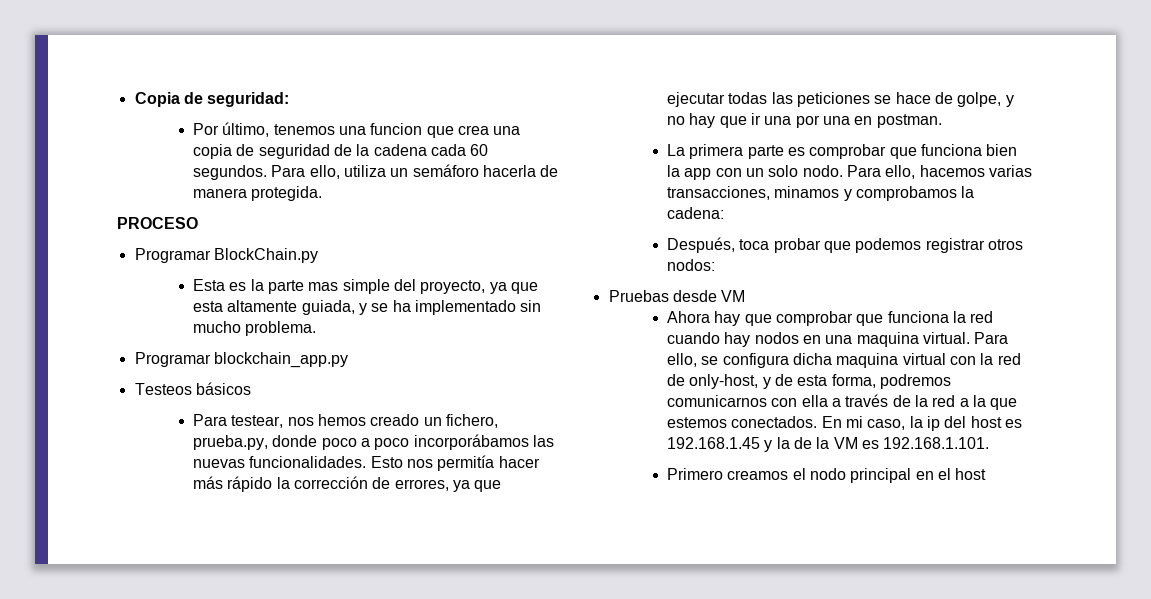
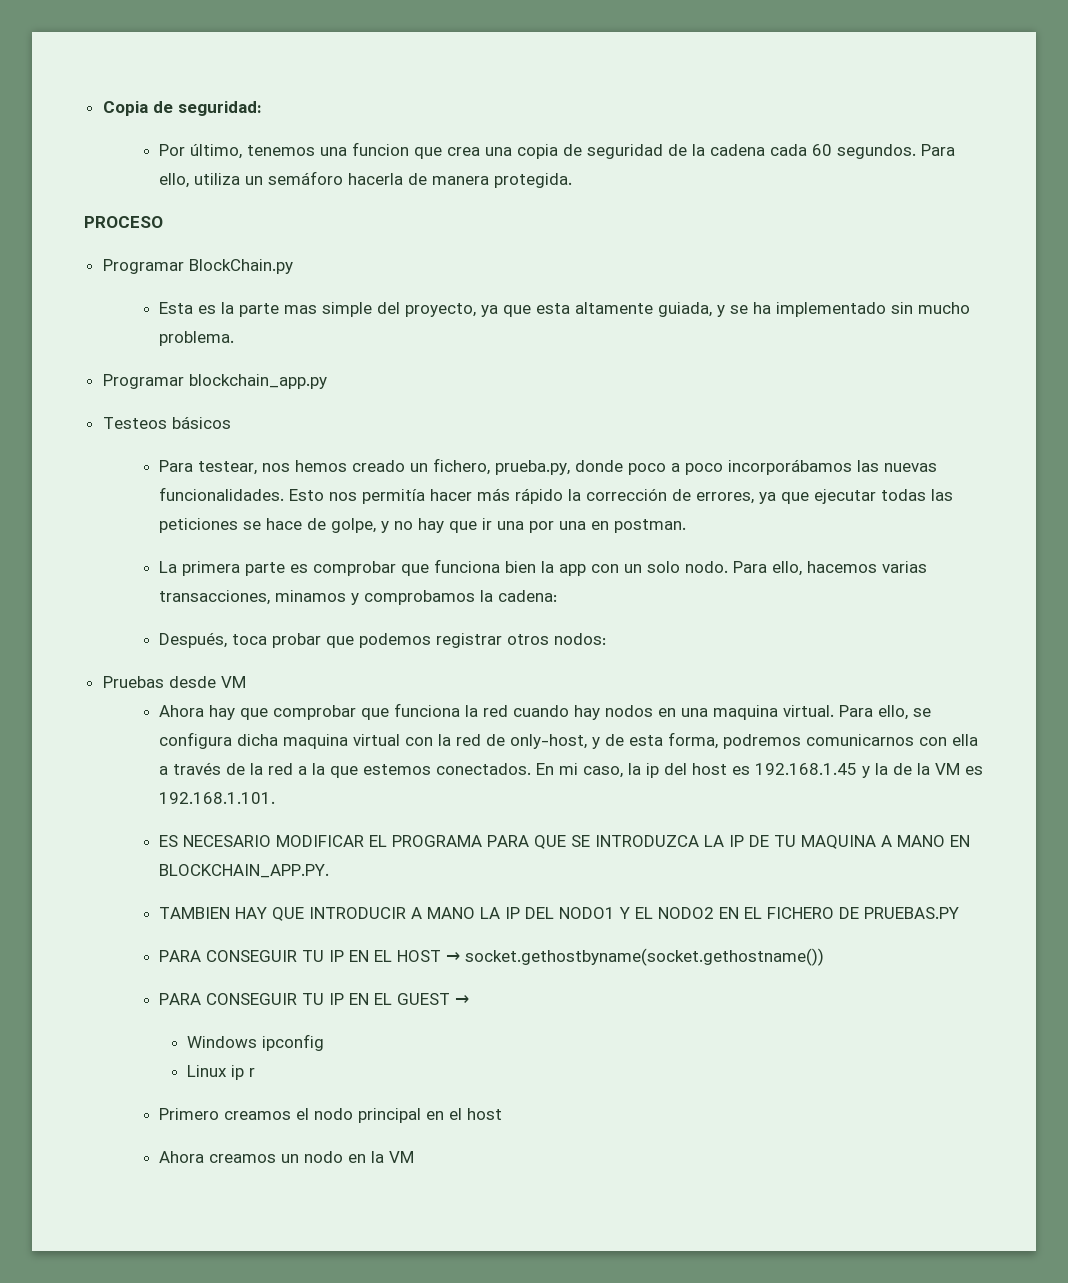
(990, 443) none -> [158,835,970,849] [158,864,329,878] [158,907,959,921] [158,948,824,966] [158,993,469,1005] [186,1034,324,1051] [186,1065,255,1080] // ES NECESARIO MODIFICAR EL PROGRAMA PARA QUE SE INTRODUZCA LA IP DE TU MAQUINA A MANO EN BLOCKCHAIN_APP.PY. // TAMBIEN HAY QUE INTRODUCIR A MANO LA IP DEL NODO1 Y EL NODO2 EN EL FICHERO DE PRUEBAS.PY // PARA CONSEGUIR TU IP EN EL HOST → socket.gethostbyname(socket.gethostname()) // PARA CONSEGUIR TU IP EN EL GUEST → // Windows ipconfig // Linux ip r
(987, 474) none -> [158,1151,414,1163] // Ahora creamos un nodo en la VM

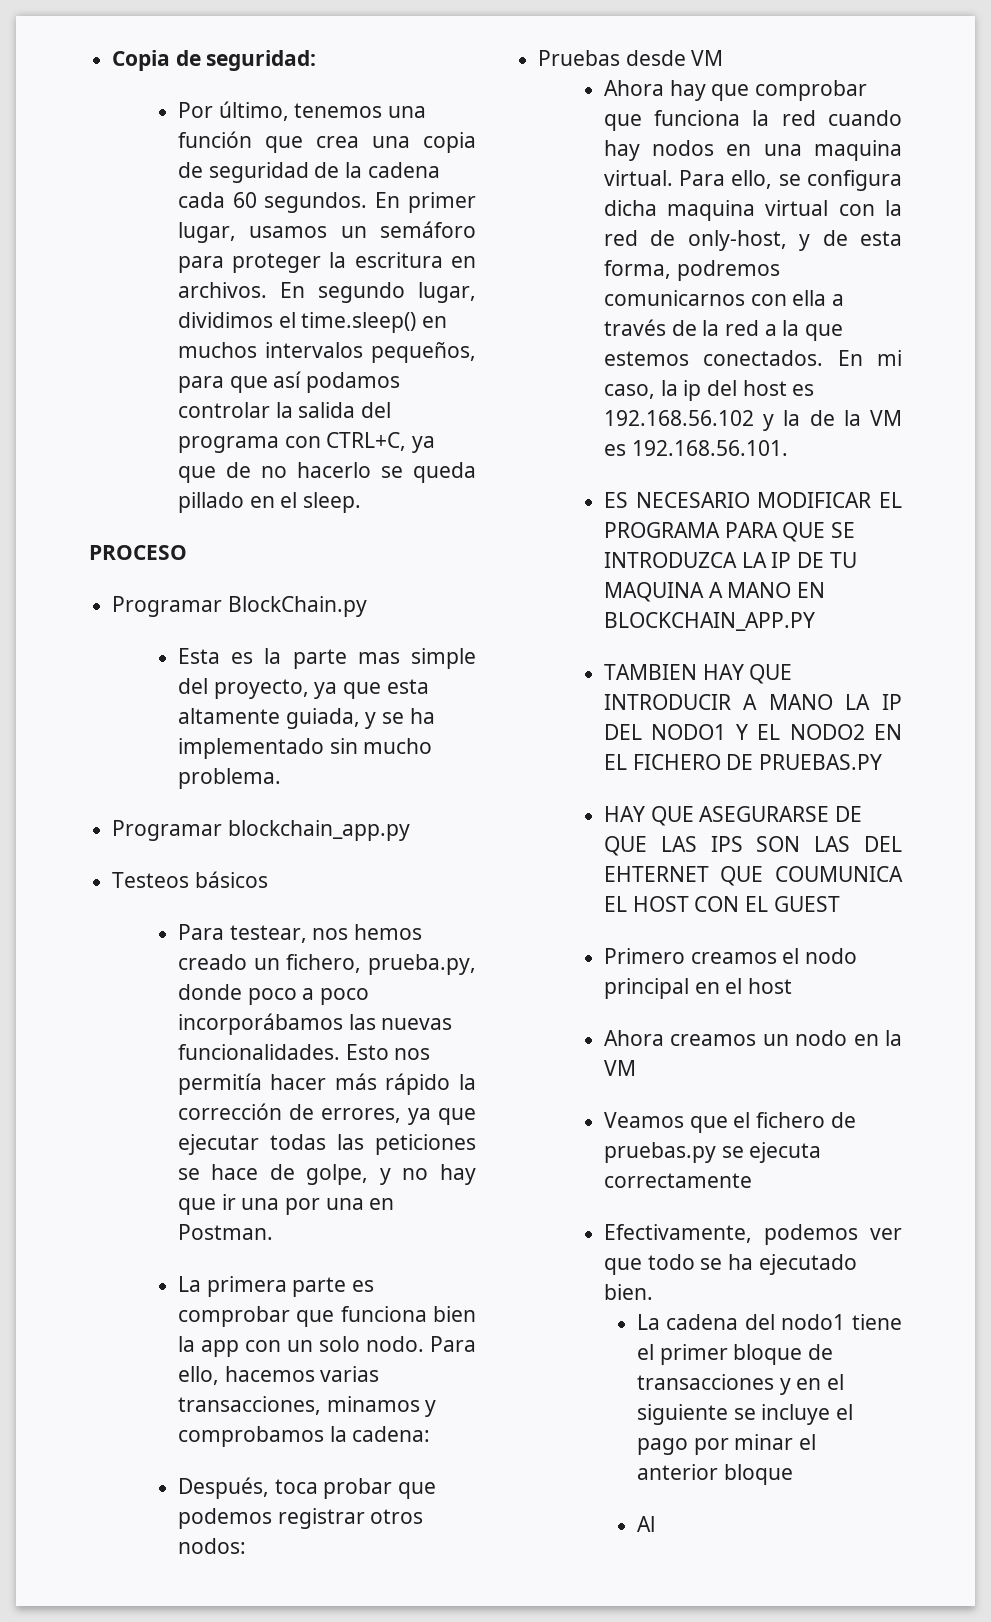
[351,142,409,156] funcion -> [177,131,252,148] función
[920,144,955,156] [158,171,572,188] Para ello, utiliza un semáforo hacerla de manera protegida. -> [375,192,476,213] [177,221,476,243] [177,252,476,273] [177,282,476,303] [177,312,447,333] [177,342,476,363] [177,371,400,393] [177,402,391,418] [177,432,435,453] [177,462,476,483] [177,492,361,513] En primer lugar, usamos un semáforo para proteger la escritura en archivos. En segundo lugar, dividimos el time.sleep() en muchos intervalos pequeños, para que así podamos controlar la salida del programa con CTRL+C, ya que de no hacerlo se queda pillado en el sleep.
[613,519,686,533] postman. -> [177,1224,273,1240] Postman.
[754,763,857,775] 192.168.1.45 -> [603,410,754,426] 192.168.56.102
[158,792,275,804] 192.168.1.101. -> [631,440,788,456] 192.168.56.101.
[158,864,329,878] BLOCKCHAIN_APP.PY. -> [603,612,815,631] BLOCKCHAIN_APP.PY
[158,948,824,966] [158,993,469,1005] [186,1034,324,1051] [186,1065,255,1080] PARA CONSEGUIR TU IP EN EL HOST → socket.gethostbyname(socket.gethostname()) // PARA CONSEGUIR TU IP EN EL GUEST → // Windows ipconfig // Linux ip r -> [603,806,862,826] [603,836,902,856] [603,866,903,886] [603,896,840,912] HAY QUE ASEGURARSE DE QUE LAS IPS SON LAS DEL EHTERNET QUE COUMUNICA EL HOST CON EL GUEST
(414, 1157) none -> [603,1112,856,1133] [603,1142,822,1163] [603,1173,752,1188] [603,1224,902,1245] [603,1254,857,1275] [603,1284,653,1300] [636,1314,902,1330] [636,1344,833,1365] [636,1374,844,1395] [636,1404,853,1425] [636,1434,816,1455] [636,1464,793,1485] [636,1516,655,1532] // Veamos que el fichero de pruebas.py se ejecuta correctamente // Efectivamente, podemos ver que todo se ha ejecutado bien. // La cadena del nodo1 tiene el primer bloque de transacciones y en el siguiente se incluye el pago por minar el anterior bloque // Al

